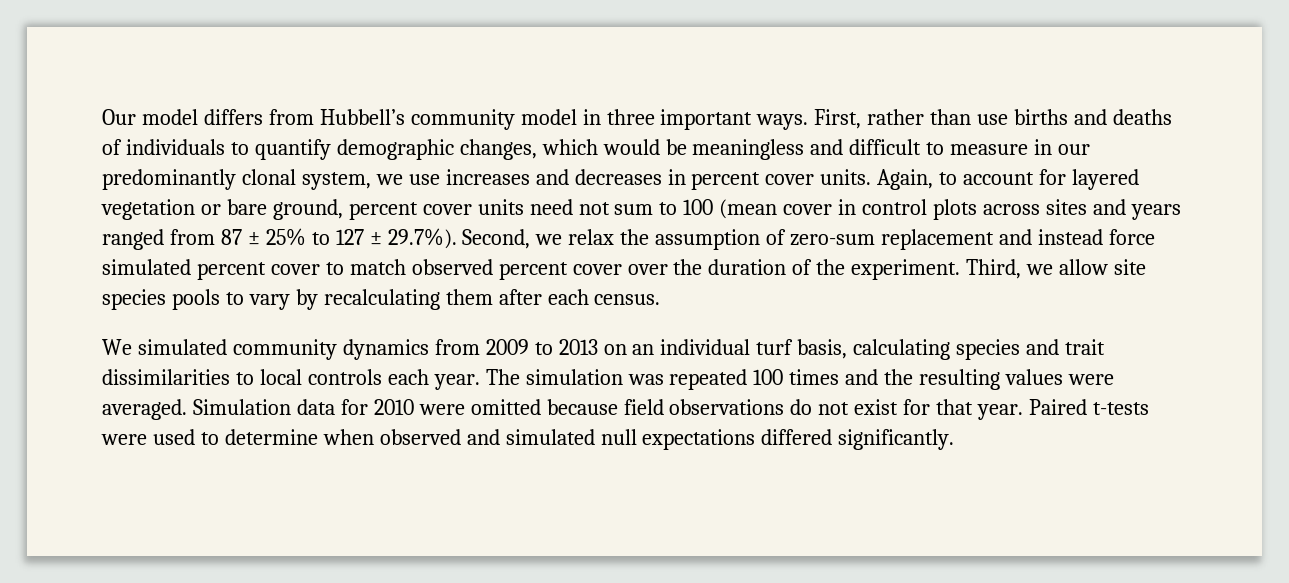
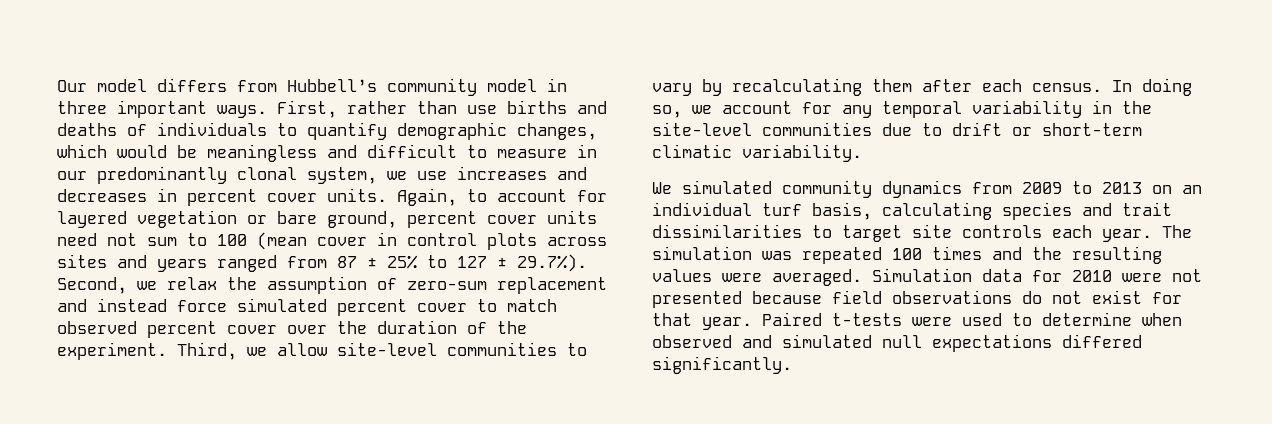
[1113,259,1146,275] [102,289,220,310] site species pools -> [337,342,557,356] site-level communities
(661, 299) none -> [1112,78,1192,96] [652,100,1152,118] [652,122,1142,136] [652,144,862,162] In doing so, we account for any temporal variability in the site-level communities due to drift or short-term climatic variability.
[259,369,302,385] local -> [842,224,952,242] target site
[470,399,541,415] omitted -> [1172,269,1202,282] [652,291,742,308] not presented

